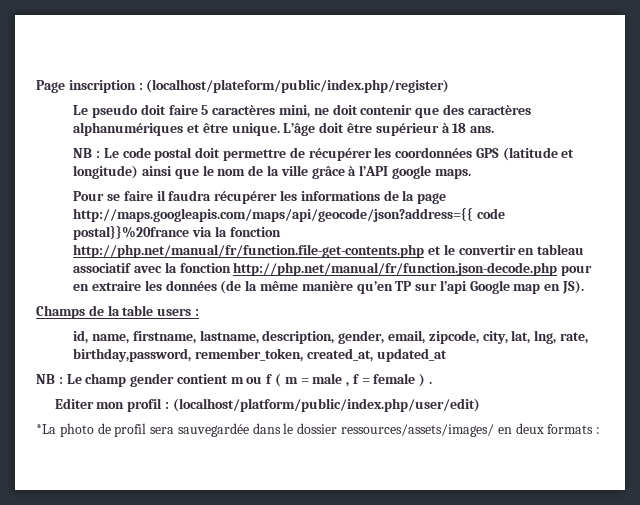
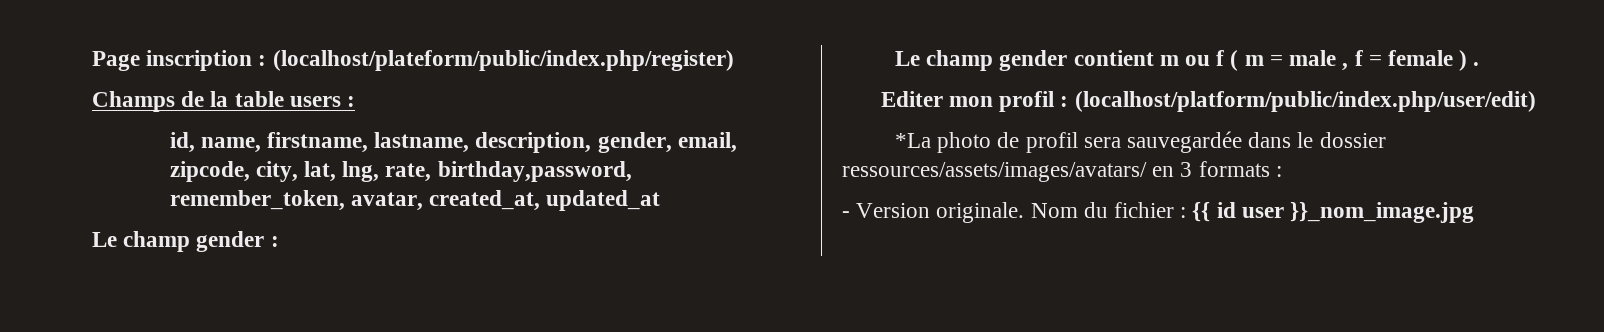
[73,104,531,118] [73,122,495,136] [73,147,575,161] [73,165,471,179] [73,190,447,204] [73,207,506,222] [73,225,281,240] [73,244,585,258] [73,262,593,276] [73,280,585,294] // Le pseudo doit faire 5 caractères mini, ne doit contenir que des caractères alphanumériques et être unique. L’âge doit être supérieur à 18 ans. // NB : Le code postal doit permettre de récupérer les coordonnées GPS (latitude et longitude) ainsi que le nom de la ville grâce à l’API google maps. // Pour se faire il faudra récupérer les informations de la page http://maps.googleapis.com/maps/api/geocode/json?address={{ code postal}}%20france via la fonction http://php.net/manual/fr/function.file-get-contents.php et le convertir en tableau associatif avec la fonction http://php.net/manual/fr/function.json-decode.php pour en extraire les données (de la même manière qu’en TP sur l’api Google map en JS). -> (734, 60) none
(304, 355) none -> [350,192,423,211] avatar,
[36,374,63,384] NB : -> [92,231,279,252] Le champ gender : //
[341,423,544,437] ressources/assets/images/ en deux -> [842,162,1193,182] ressources/assets/images/avatars/ en 3
(601, 430) none -> [842,202,1475,223] // - Version originale. Nom du fichier : {{ id user }}_nom_image.jpg

